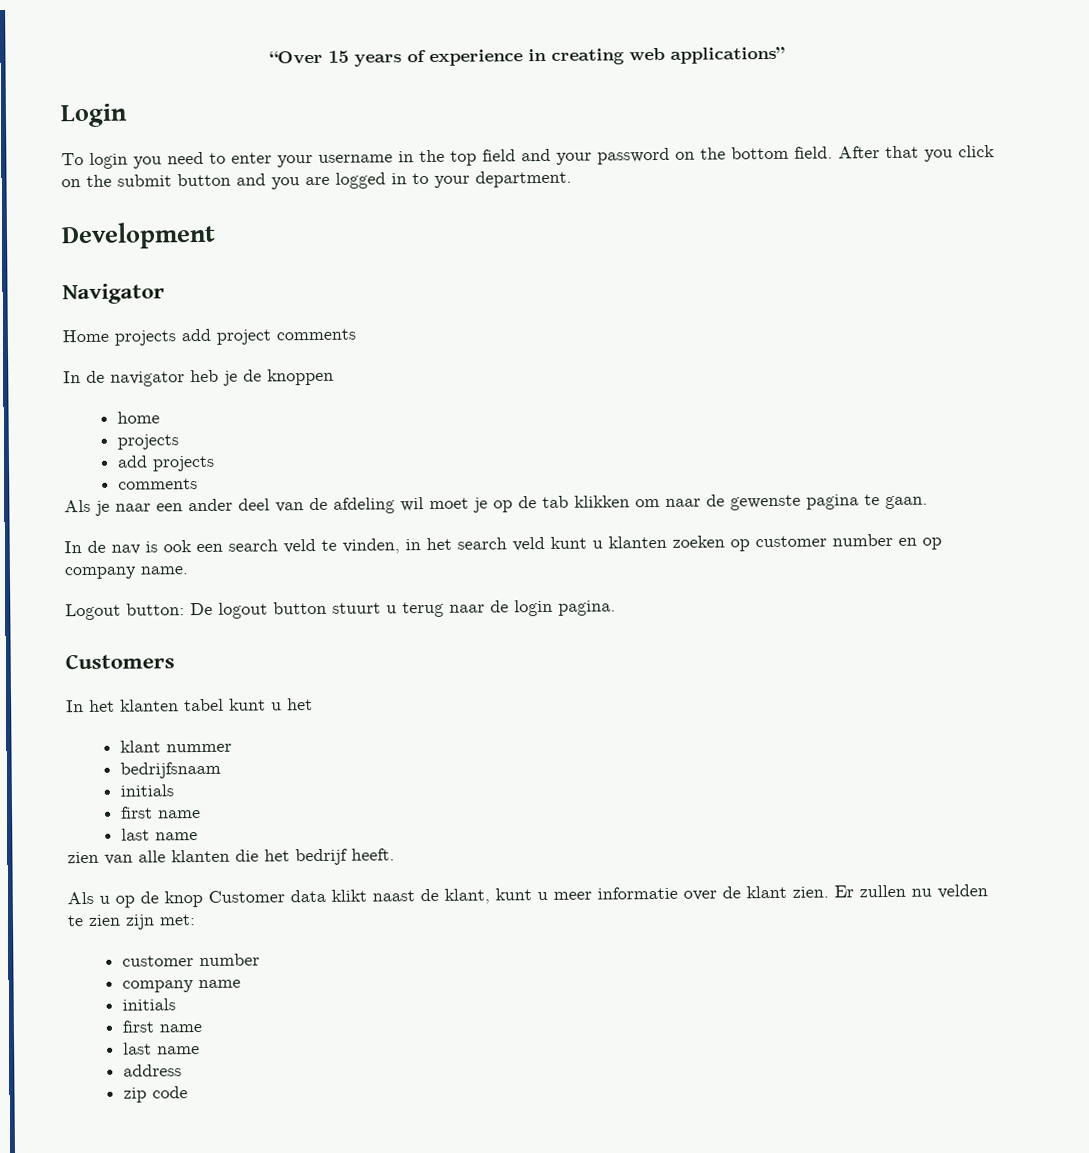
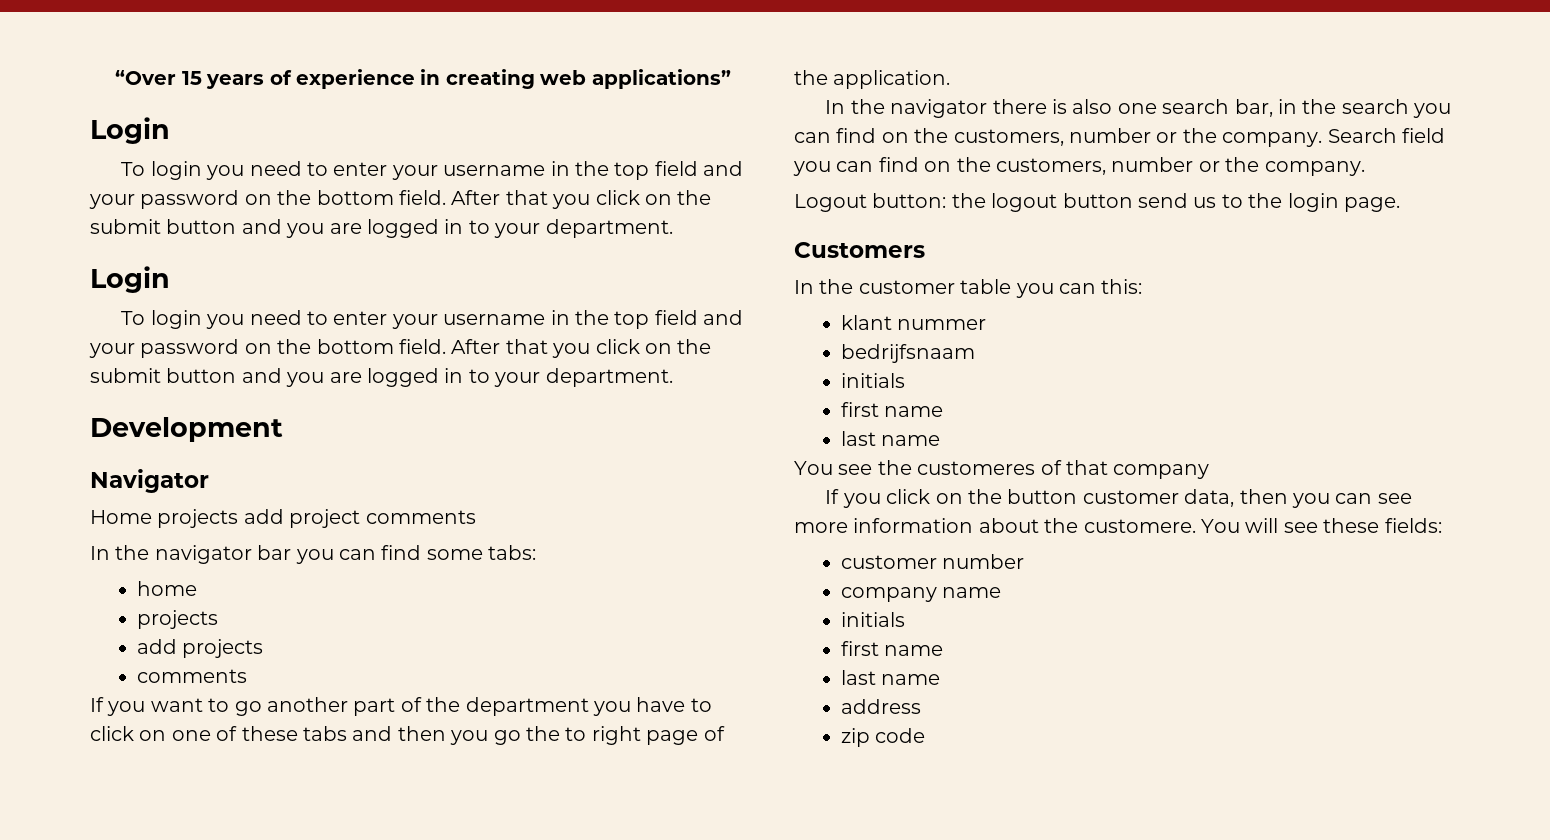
(572, 179) none -> [90,266,170,293] [121,310,744,329] [89,339,712,358] [90,368,673,387] // Login // To login you need to enter your username in the top field and your password on the bottom field. After that you click on the submit button and you are logged in to your department.
[86,368,334,387] de navigator heb je de knoppen -> [115,545,537,564] the navigator bar you can find some tabs:
[64,494,928,516] [64,533,942,555] [64,566,188,580] Als je naar een ander deel van de afdeling wil moet je op de tab klikken om naar de gewenste pagina te gaan. // In de nav is ook een search veld te vinden, in het search veld kunt u klanten zoeken op customer number en op company name. -> [90,697,712,716] [90,726,725,745] [794,70,951,89] [825,99,1452,118] [794,128,1445,147] [793,157,1365,176] If you want to go another part of the department you have to click on one of these tabs and then you go the to right page of the application. // In the navigator there is also one search bar, in the search you can find on the customers, number or the company. Search field you can find on the customers, number or the company.
[190,602,213,616] De -> [951,193,986,208] the
[332,599,616,618] [65,653,175,670] [66,698,313,713] stuurt u terug naar de login pagina. // Customers // In het klanten tabel kunt u het -> [1138,193,1400,212] [794,242,925,258] [794,279,1143,298] send us to the login page. // Customers // In the customer table you can this:
[67,848,395,866] [67,884,988,908] [67,914,196,930] zien van alle klanten die het bedrijf heeft. // Als u op de knop Customer data klikt naast de klant, kunt u meer informatie over de klant zien. Er zullen nu velden te zien zijn met: -> [794,460,1210,479] [825,489,1412,508] [794,518,1442,533] You see the customeres of that company // If you click on the button customer data, then you can see more information about the customere. You will see these fields:

